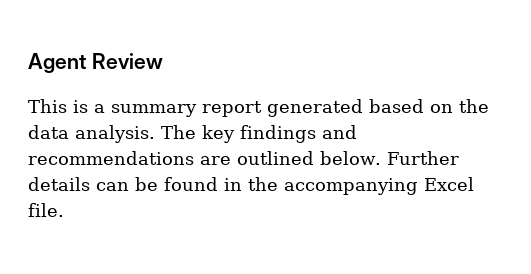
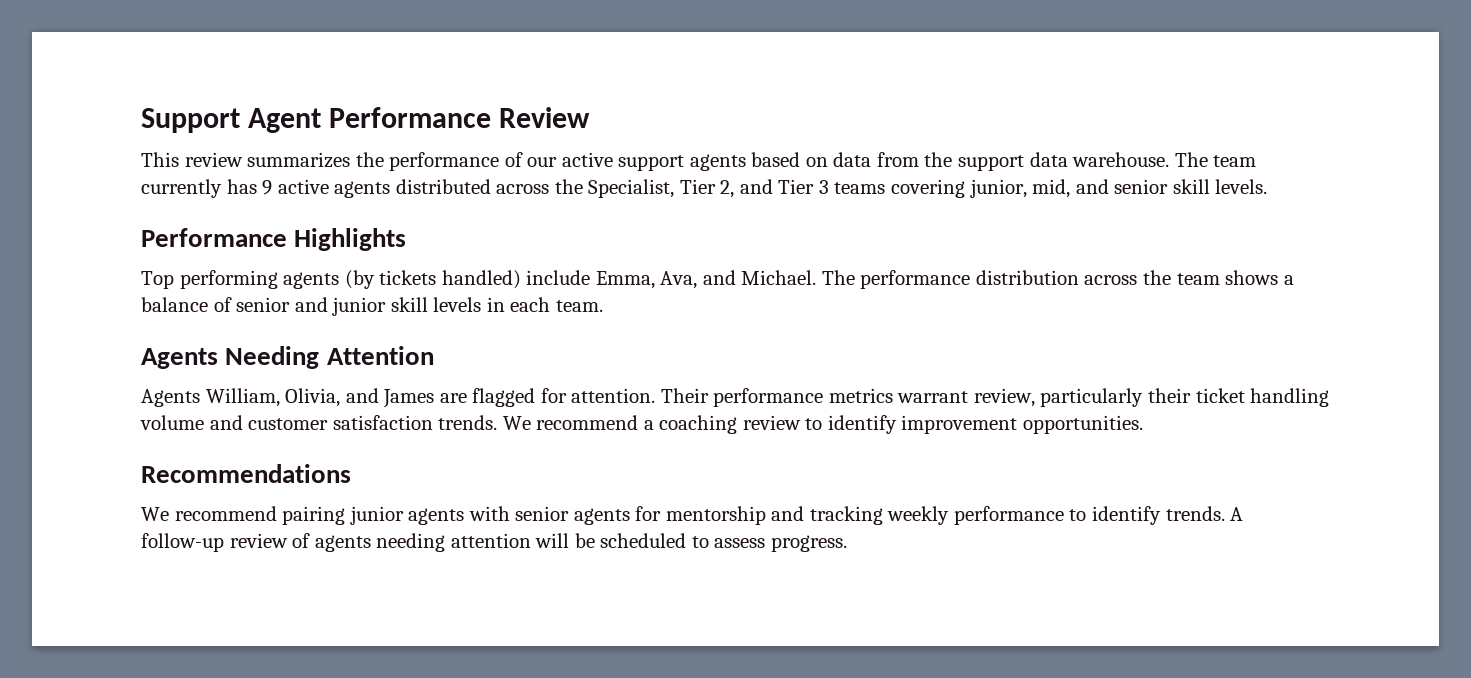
[28,53,86,73] Agent -> [141,107,492,133] Support Agent Performance
[73,99,489,117] [28,125,357,143] [28,151,459,165] [28,177,474,195] [28,203,64,217] is a summary report generated based on the data analysis. The key findings and recommendations are outlined below. Further details can be found in the accompanying Excel file. -> [184,152,1257,171] [141,179,1268,198] [141,228,407,251] [141,270,1294,289] [141,297,603,316] [141,346,434,369] [141,388,1330,408] [140,415,1143,434] [141,464,351,483] [141,506,1244,525] [141,533,847,552] review summarizes the performance of our active support agents based on data from the support data warehouse. The team currently has 9 active agents distributed across the Specialist, Tier 2, and Tier 3 teams covering junior, mid, and senior skill levels. // Performance Highlights // Top performing agents (by tickets handled) include Emma, Ava, and Michael. The performance distribution across the team shows a balance of senior and junior skill levels in each team. // Agents Needing Attention // Agents William, Olivia, and James are flagged for attention. Their performance metrics warrant review, particularly their ticket handling volume and customer satisfaction trends. We recommend a coaching review to identify improvement opportunities. // Recommendations // We recommend pairing junior agents with senior agents for mentorship and tracking weekly performance to identify trends. A follow-up review of agents needing attention will be scheduled to assess progress.

